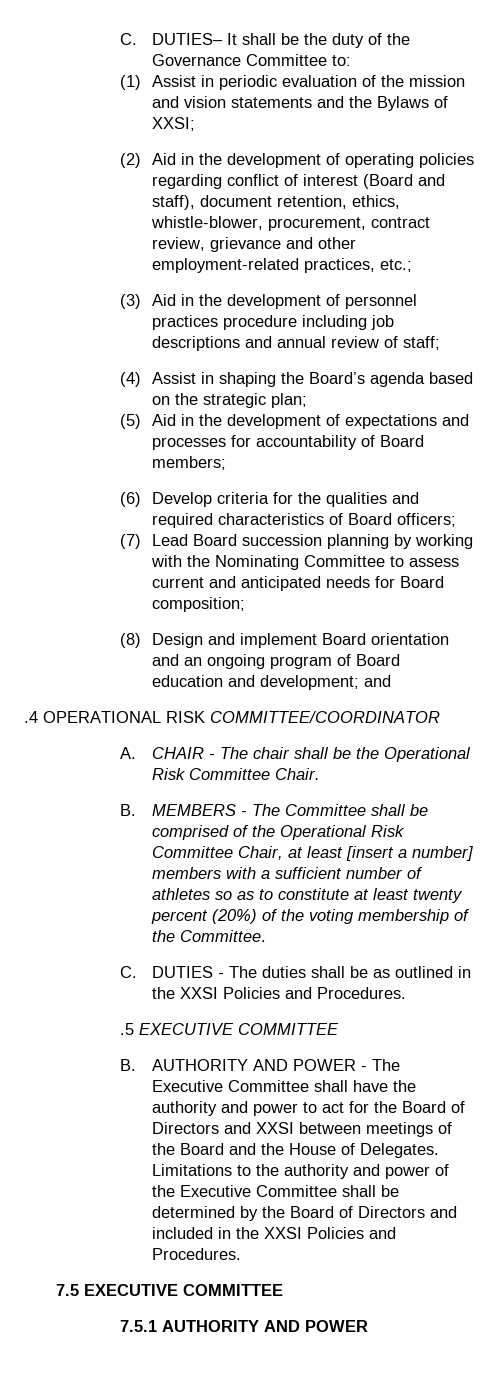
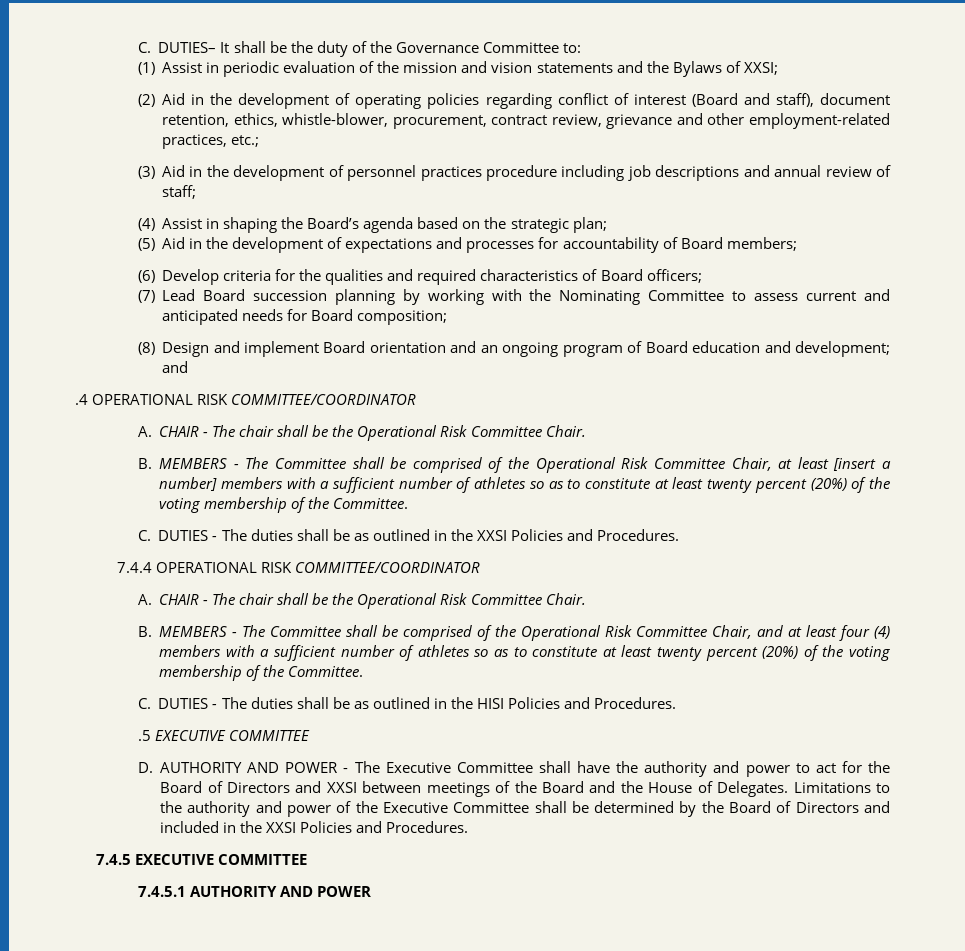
(407, 993) none -> [116,562,480,573] [137,593,586,609] [137,625,890,641] [159,645,891,661] [159,665,364,681] [137,697,677,709] // 7.4.4 OPERATIONAL RISK COMMITTEE/COORDINATOR // A. CHAIR - The chair shall be the Operational Risk Committee Chair. // B. MEMBERS - The Committee shall be comprised of the Operational Risk Committee Chair, and at least four (4) members with a sufficient number of athletes so as to constitute at least twenty percent (20%) of the voting membership of the Committee. // C. DUTIES - The duties shall be as outlined in the HISI Policies and Procedures.
[120,1059,137,1071] B. -> [137,762,153,773] D.
[56,1284,284,1296] [120,1320,158,1332] 7.5 EXECUTIVE COMMITTEE // 7.5.1 -> [95,854,307,865] [137,886,186,897] 7.4.5 EXECUTIVE COMMITTEE // 7.4.5.1

